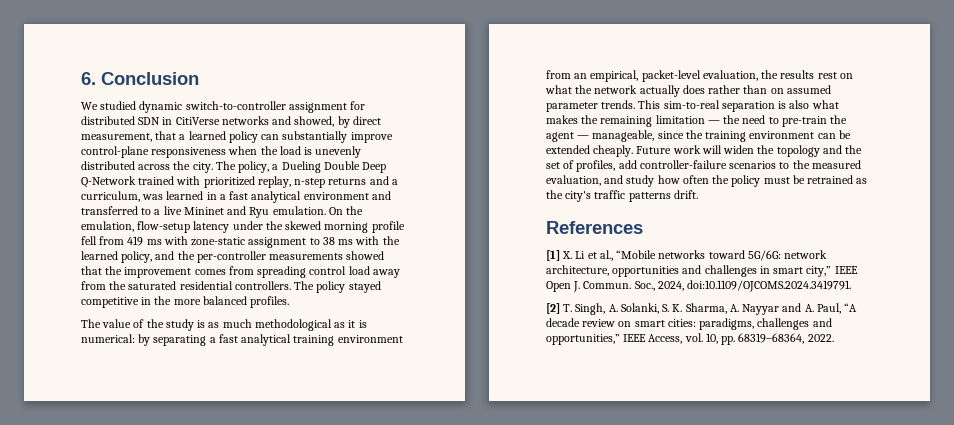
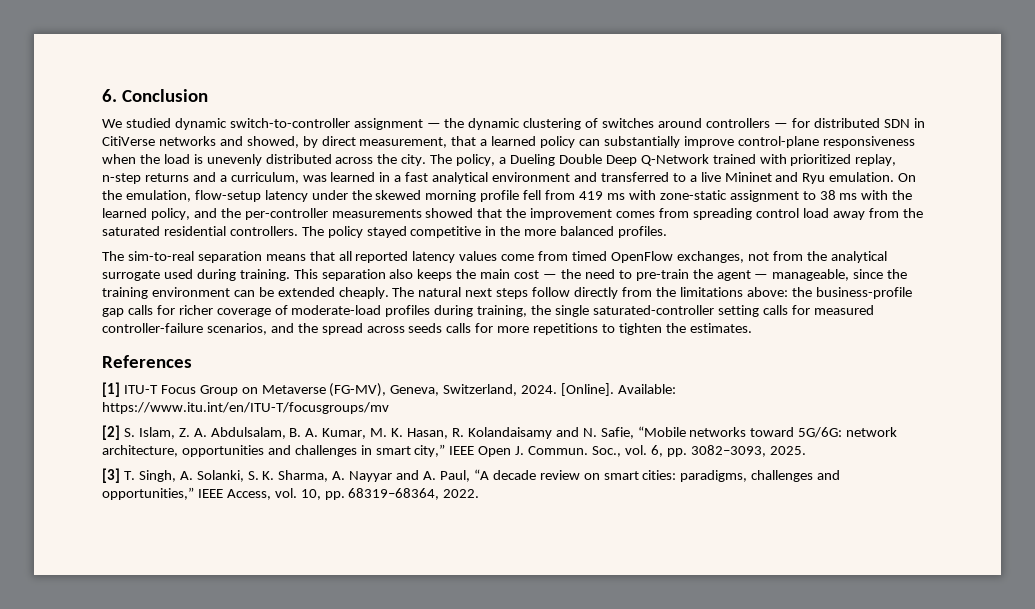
(347, 107) none -> [426,118,788,130] — the dynamic clustering of switches around controllers —
[102,319,367,331] [81,334,403,346] [546,70,853,82] [545,85,831,97] [546,100,839,112] [546,115,705,127] value of the study is as much methodological as it is numerical: by separating a fast analytical training environment from an empirical, packet-level evaluation, the results rest on what the network actually does rather than on assumed parameter trends. This sim-to-real separation is also what makes the remaining limitation -> [127,251,887,263] [102,269,540,281] sim-to-real separation means that all reported latency values come from timed OpenFlow exchanges, not from the analytical surrogate used during training. This separation also keeps the main cost
[636,145,863,157] [546,160,861,172] [546,175,868,187] [546,190,698,202] [546,221,643,234] [546,250,613,261] Future work will widen the topology and the set of profiles, add controller-failure scenarios to the measured evaluation, and study how often the policy must be retrained as the city's traffic patterns drift. // References // [1] X. Li et al., -> [392,287,912,299] [102,305,874,317] [102,323,752,335] [102,355,192,368] [102,382,677,397] [102,402,389,414] [102,425,634,440] The natural next steps follow directly from the limitations above: the business-profile gap calls for richer coverage of moderate-load profiles during training, the single saturated-controller setting calls for measured controller-failure scenarios, and the spread across seeds calls for more repetitions to tighten the estimates. // References // [1] ITU-T Focus Group on Metaverse (FG-MV), Geneva, Switzerland, 2024. [Online]. Available: https://www.itu.int/en/ITU-T/focusgroups/mv // [2] S. Islam, Z. A. Abdulsalam, B. A. Kumar, M. K. Hasan, R. Kolandaisamy and N. Safie,
[657,280,852,292] [546,303,560,314] 2024, doi:10.1109/OJCOMS.2024.3419791. // [2] -> [624,445,806,457] [102,468,120,483] vol. 6, pp. 3082–3093, 2025. // [3]

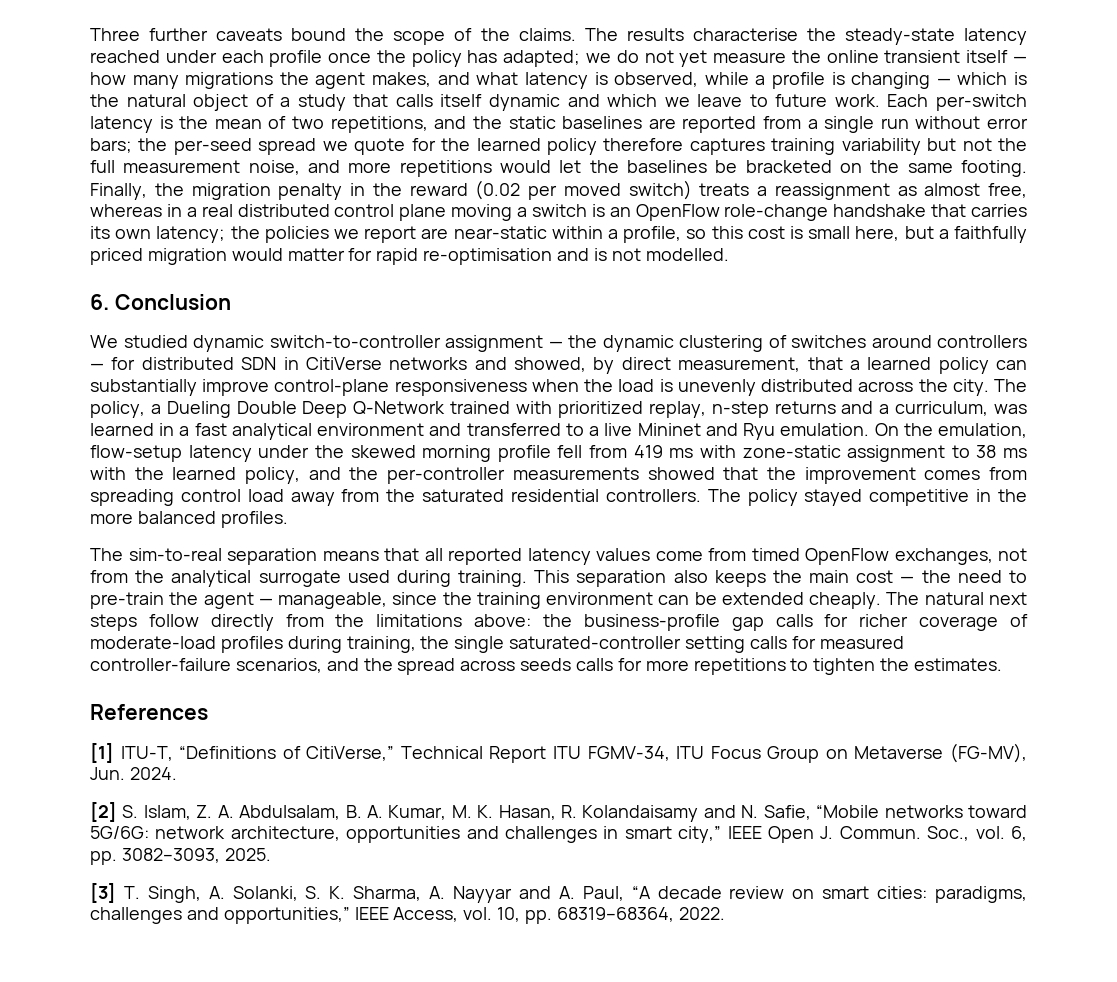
(102, 95) none -> [90,28,1027,45] [90,50,1028,67] [90,72,1027,89] [90,94,1027,111] [90,116,1028,133] [90,138,1027,155] [90,160,1028,177] [90,180,1027,200] [90,204,1027,221] [90,226,1028,243] [90,248,729,265] Three further caveats bound the scope of the claims. The results characterise the steady-state latency reached under each profile once the policy has adapted; we do not yet measure the online transient itself — how many migrations the agent makes, and what latency is observed, while a profile is changing — which is the natural object of a study that calls itself dynamic and which we leave to future work. Each per-switch latency is the mean of two repetitions, and the static baselines are reported from a single run without error bars; the per-seed spread we quote for the learned policy therefore captures training variability but not the full measurement noise, and more repetitions would let the baselines be bracketed on the same footing. Finally, the migration penalty in the reward (0.02 per moved switch) treats a reassignment as almost free, whereas in a real distributed control plane moving a switch is an OpenFlow role-change handshake that carries its own latency; the policies we report are near-static within a profile, so this cost is small here, but a faithfully priced migration would matter for rapid re-optimisation and is not modelled. //
[123,385,158,394] ITU-T -> [120,746,705,763] ITU-T, “Definitions of CitiVerse,” Technical Report ITU FGMV-34, ITU
[390,384,518,396] Geneva, Switzerland, -> [90,767,125,780] Jun.
[561,383,677,396] [102,402,389,414] [Online]. Available: https://www.itu.int/en/ITU-T/focusgroups/mv -> (177, 773) none

